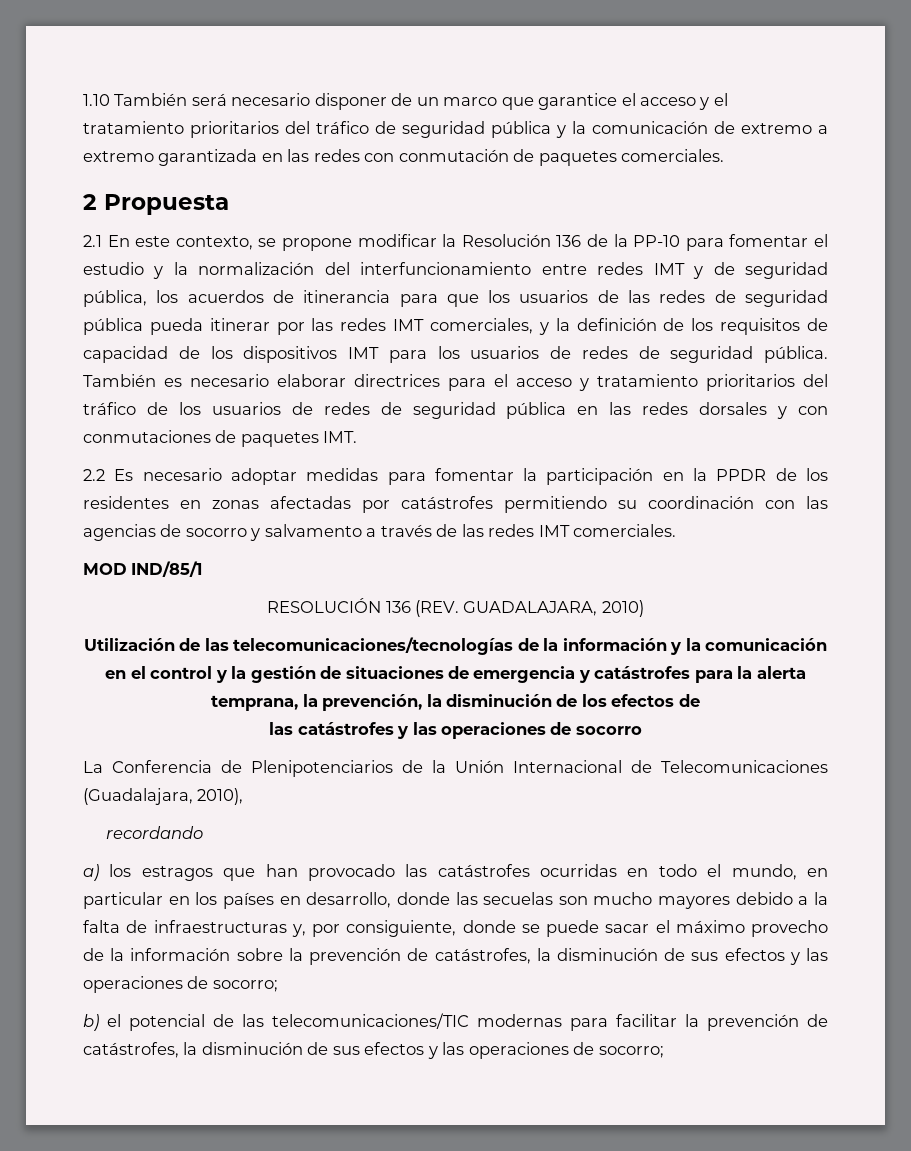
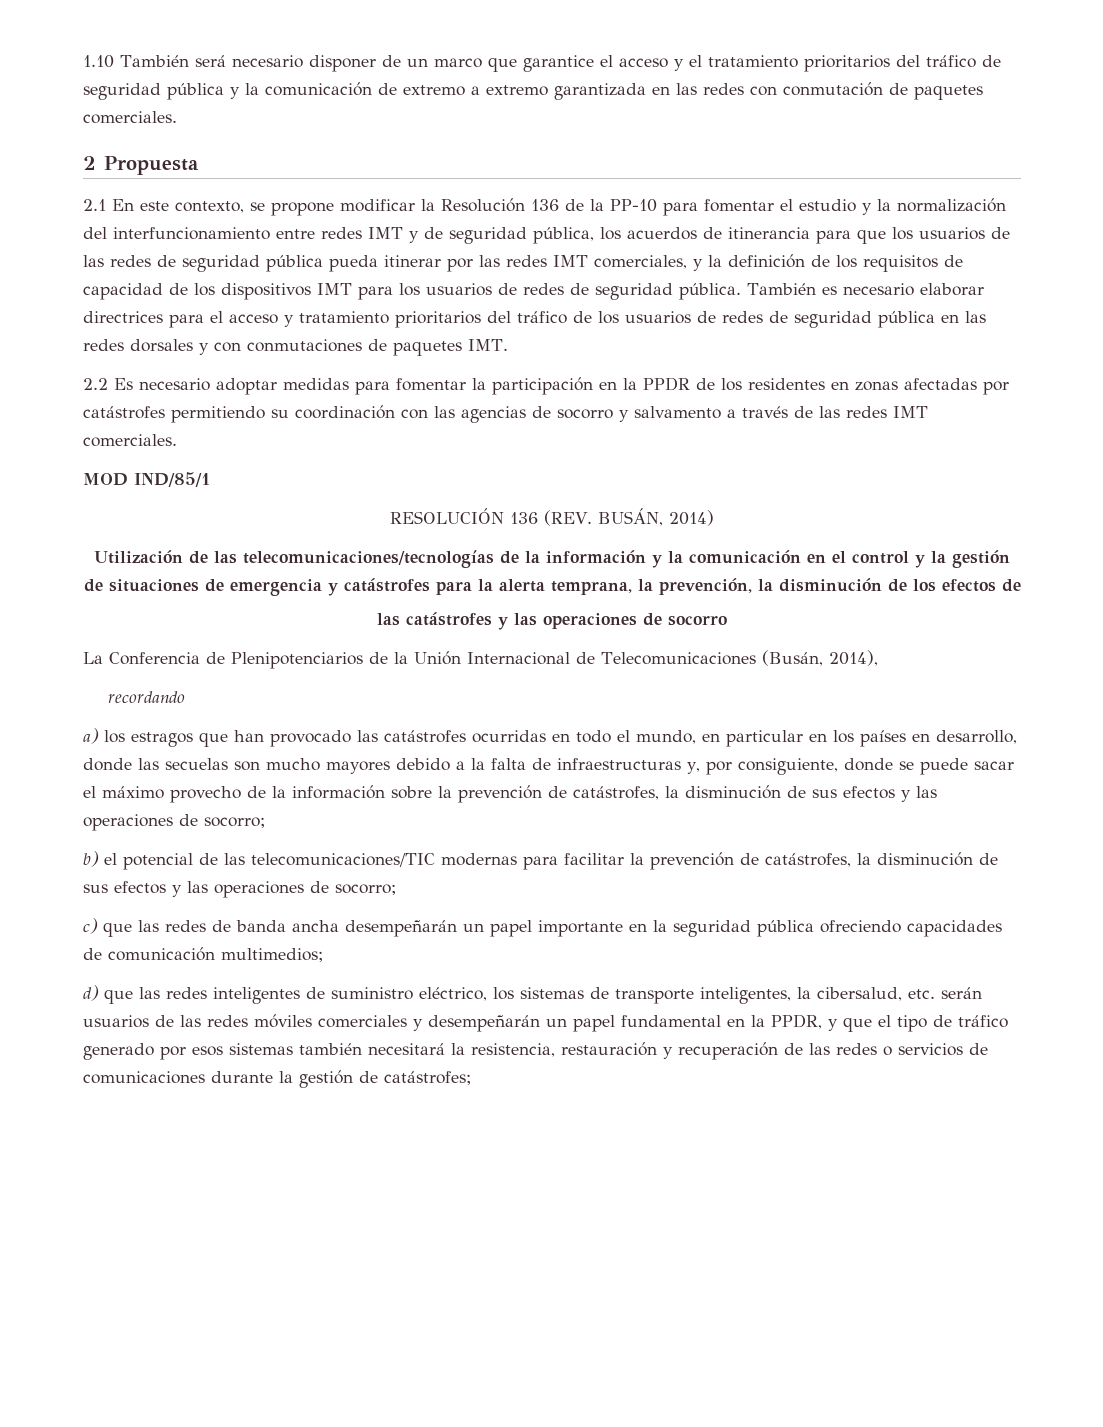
[463,600,644,617] GUADALAJARA, 2010) -> [598,508,715,526] BUSÁN, 2014)
[83,788,244,805] (Guadalajara, 2010), -> [761,650,878,666] (Busán, 2014),
(664, 1052) none -> [83,918,1002,937] [83,947,323,962] [83,985,982,1004] [83,1014,1008,1032] [83,1042,988,1060] [83,1070,471,1088] // c) que las redes de banda ancha desempeñarán un papel importante en la seguridad pública ofreciendo capacidades de comunicación multimedios; // d) que las redes inteligentes de suministro eléctrico, los sistemas de transporte inteligentes, la cibersalud, etc. serán usuarios de las redes móviles comerciales y desempeñarán un papel fundamental en la PPDR, y que el tipo de tráfico generado por esos sistemas también necesitará la resistencia, restauración y recuperación de las redes o servicios de comunicaciones durante la gestión de catástrofes;

